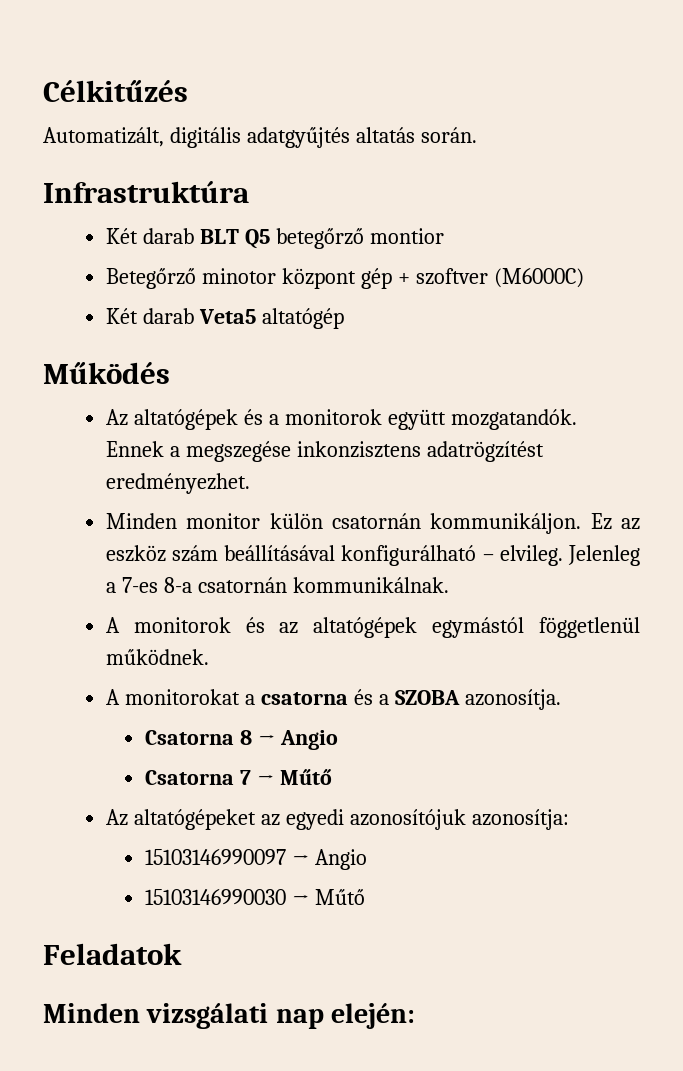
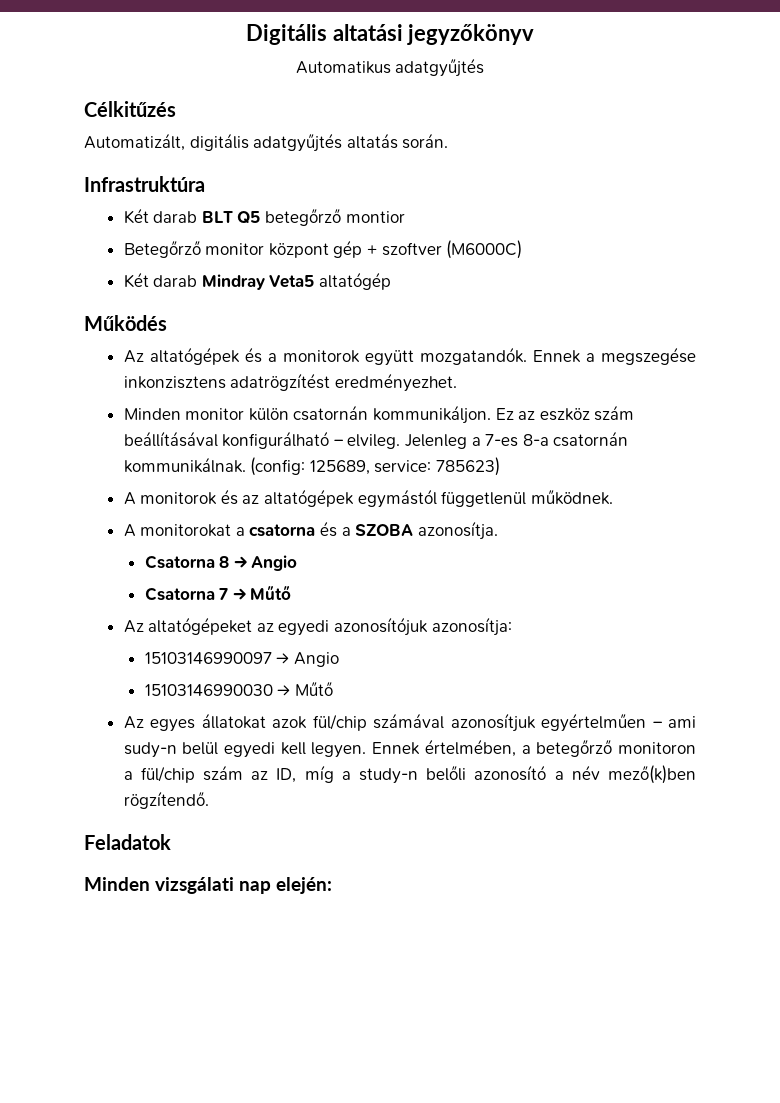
(43, 91) none -> [245,24,535,45] [295,58,485,77] Digitális altatási jegyzőkönyv // Automatikus adatgyűjtés //
[201,268,276,284] minotor -> [205,243,265,255] monitor
(194, 316) none -> [201,274,265,290] Mindray
(449, 585) none -> [250,457,501,476] (config: 125689, service: 785623)
[539,617,640,638] föggetlenül -> [441,491,527,507] függetlenül
(365, 897) none -> [123,713,696,732] [123,739,696,758] [123,765,696,784] [123,791,209,809] // Az egyes állatokat azok fül/chip számával azonosítjuk egyértelműen – ami sudy-n belül egyedi kell legyen. Ennek értelmében, a betegőrző monitoron a fül/chip szám az ID, míg a study-n belőli azonosító a név mező(k)ben rögzítendő.

